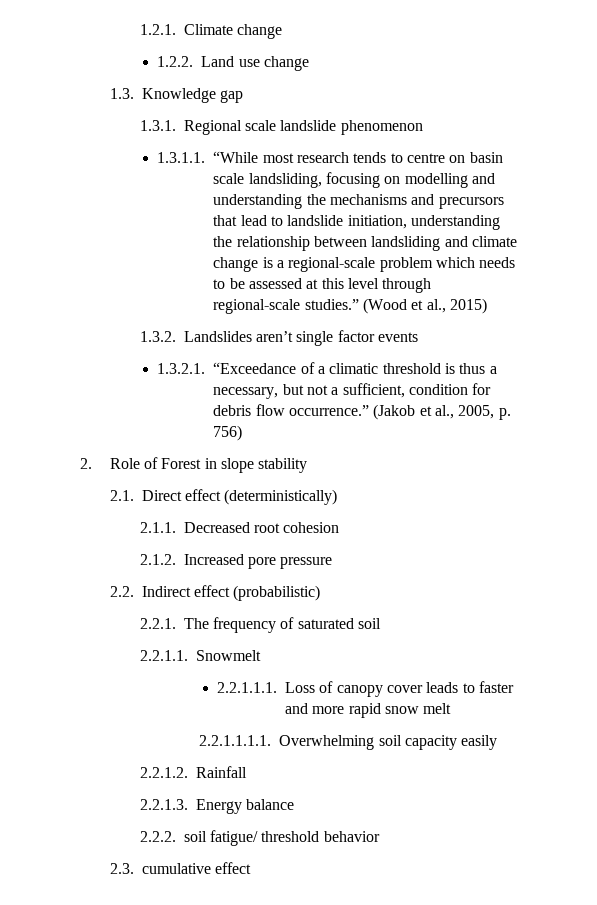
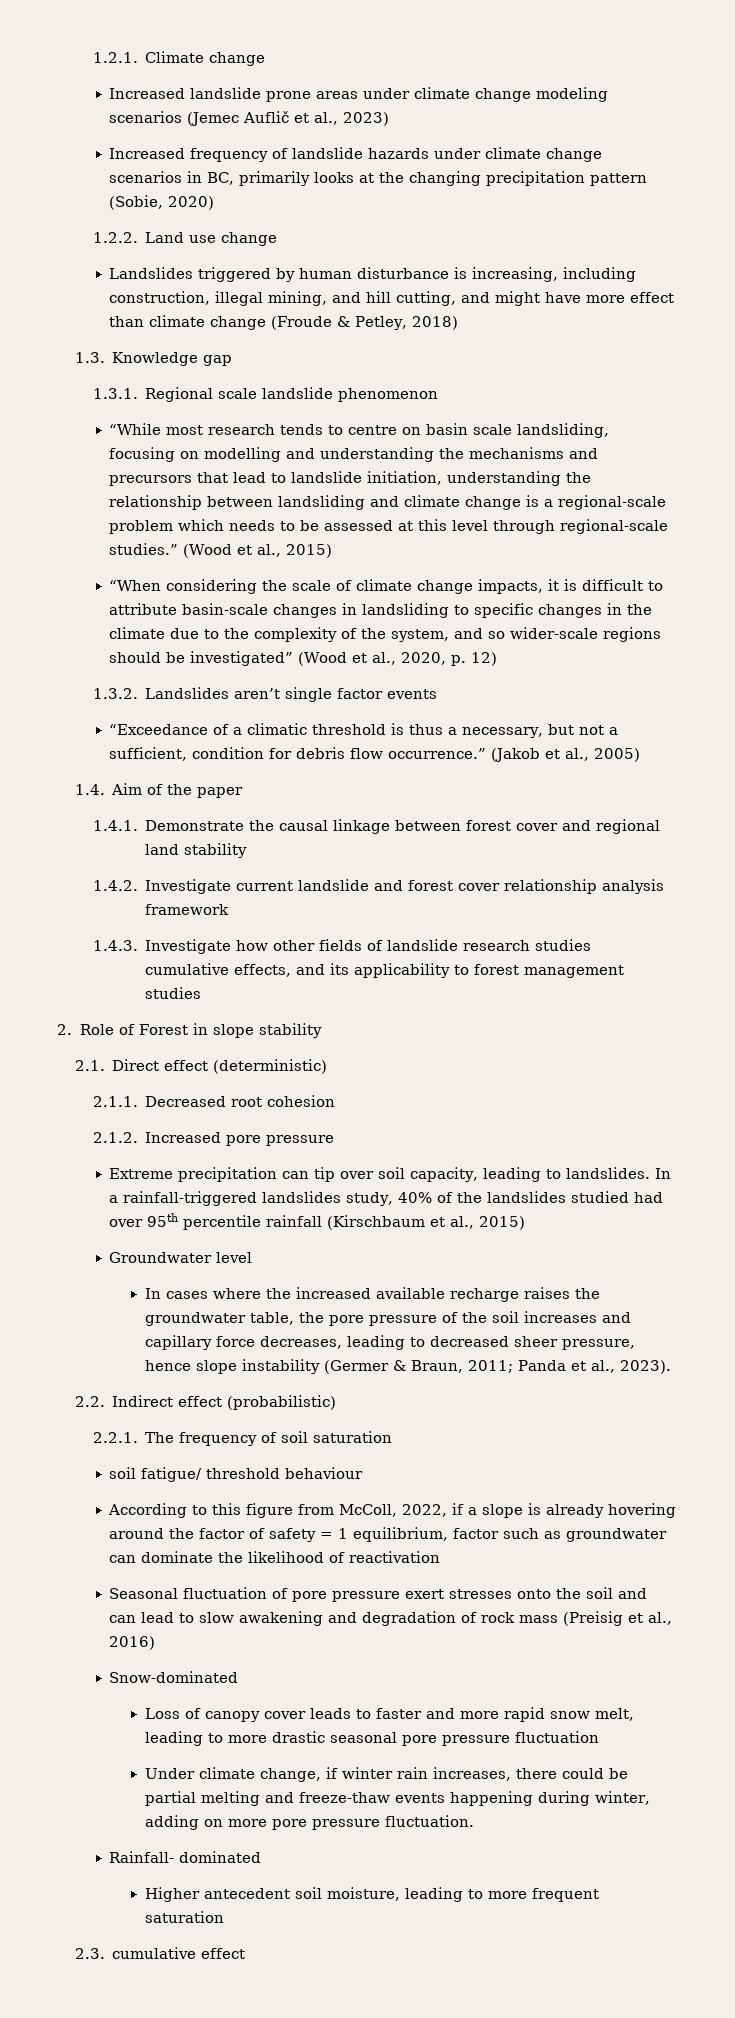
[157,56,309,71] 1.2.2. Land use change -> [109,87,609,102] [109,111,390,126] [109,147,603,162] [109,171,648,186] [109,195,215,210] [92,232,278,246] [109,267,637,282] [109,291,675,306] [109,315,459,330] Increased landslide prone areas under climate change modeling scenarios (Jemec Auflič et al., 2023) // Increased frequency of landslide hazards under climate change scenarios in BC, primarily looks at the changing precipitation pattern (Sobie, 2020) // 1.2.2. Land use change // Landslides triggered by human disturbance is increasing, including construction, illegal mining, and hill cutting, and might have more effect than climate change (Froude & Petley, 2018)
[157,152,206,163] 1.3.1.1. -> (439, 395) none
(487, 306) none -> [109,579,664,594] [109,603,653,618] [109,627,662,642] [109,651,498,666] // “When considering the scale of climate change impacts, it is difficult to attribute basin-scale changes in landsliding to specific changes in the climate due to the complexity of the system, and so wider-scale regions should be investigated” (Wood et al., 2020, p. 12)
[157,363,206,374] 1.3.2.1. -> (438, 694) none
[458,405,511,420] [213,425,243,441] 2005, p. 756) -> [594,748,641,762] [74,783,244,798] [92,819,661,834] [145,843,248,858] [92,879,665,894] [145,904,230,915] [92,939,592,954] [145,963,625,978] [145,987,202,999] 2005) // 1.4. Aim of the paper // 1.4.1. Demonstrate the causal linkage between forest cover and regional land stability // 1.4.2. Investigate current landslide and forest cover relationship analysis framework // 1.4.3. Investigate how other fields of landslide research studies cumulative effects, and its applicability to forest management studies
[224,489,338,505] (deterministically) -> [213,1059,328,1074] (deterministic)
(333, 563) none -> [109,1167,672,1182] [109,1191,664,1206] [109,1213,526,1230] [109,1252,253,1263] [144,1287,600,1302] [144,1311,631,1326] [144,1335,635,1350] [144,1359,671,1374] // Extreme precipitation can tip over soil capacity, leading to landslides. In a rainfall-triggered landslides study, 40% of the landslides studied had over 95th percentile rainfall (Kirschbaum et al., 2015) // Groundwater level // In cases where the increased available recharge raises the groundwater table, the pore pressure of the soil increases and capillary force decreases, leading to decreased sheer pressure, hence slope instability (Germer & Braun, 2011; Panda et al., 2023).
[297,618,381,629] [139,650,261,661] [216,682,277,693] saturated soil // 2.2.1.1. Snowmelt // 2.2.1.1.1. -> [281,1431,393,1443] [109,1467,364,1482] [108,1503,677,1518] [109,1527,668,1542] [109,1551,441,1563] [109,1587,648,1602] [109,1611,673,1626] [109,1636,156,1650] [109,1671,239,1683] soil saturation // soil fatigue/ threshold behaviour // According to this figure from McColl, 2022, if a slope is already hovering around the factor of safety = 1 equilibrium, factor such as groundwater can dominate the likelihood of reactivation // Seasonal fluctuation of pore pressure exert stresses onto the soil and can lead to slow awakening and degradation of rock mass (Preisig et al., 2016) // Snow-dominated //
[423,703,452,714] [199,735,498,750] [139,766,247,778] [139,799,295,814] [139,830,380,846] melt // 2.2.1.1.1.1. Overwhelming soil capacity easily // 2.2.1.2. Rainfall // 2.2.1.3. Energy balance // 2.2.2. soil fatigue/ threshold behavior -> [594,1708,634,1721] [144,1731,599,1746] [144,1767,628,1782] [144,1791,650,1806] [144,1815,474,1830] [109,1851,262,1863] [144,1887,599,1902] [144,1911,224,1923] melt, leading to more drastic seasonal pore pressure fluctuation // Under climate change, if winter rain increases, there could be partial melting and freeze-thaw events happening during winter, adding on more pore pressure fluctuation. // Rainfall- dominated // Higher antecedent soil moisture, leading to more frequent saturation

